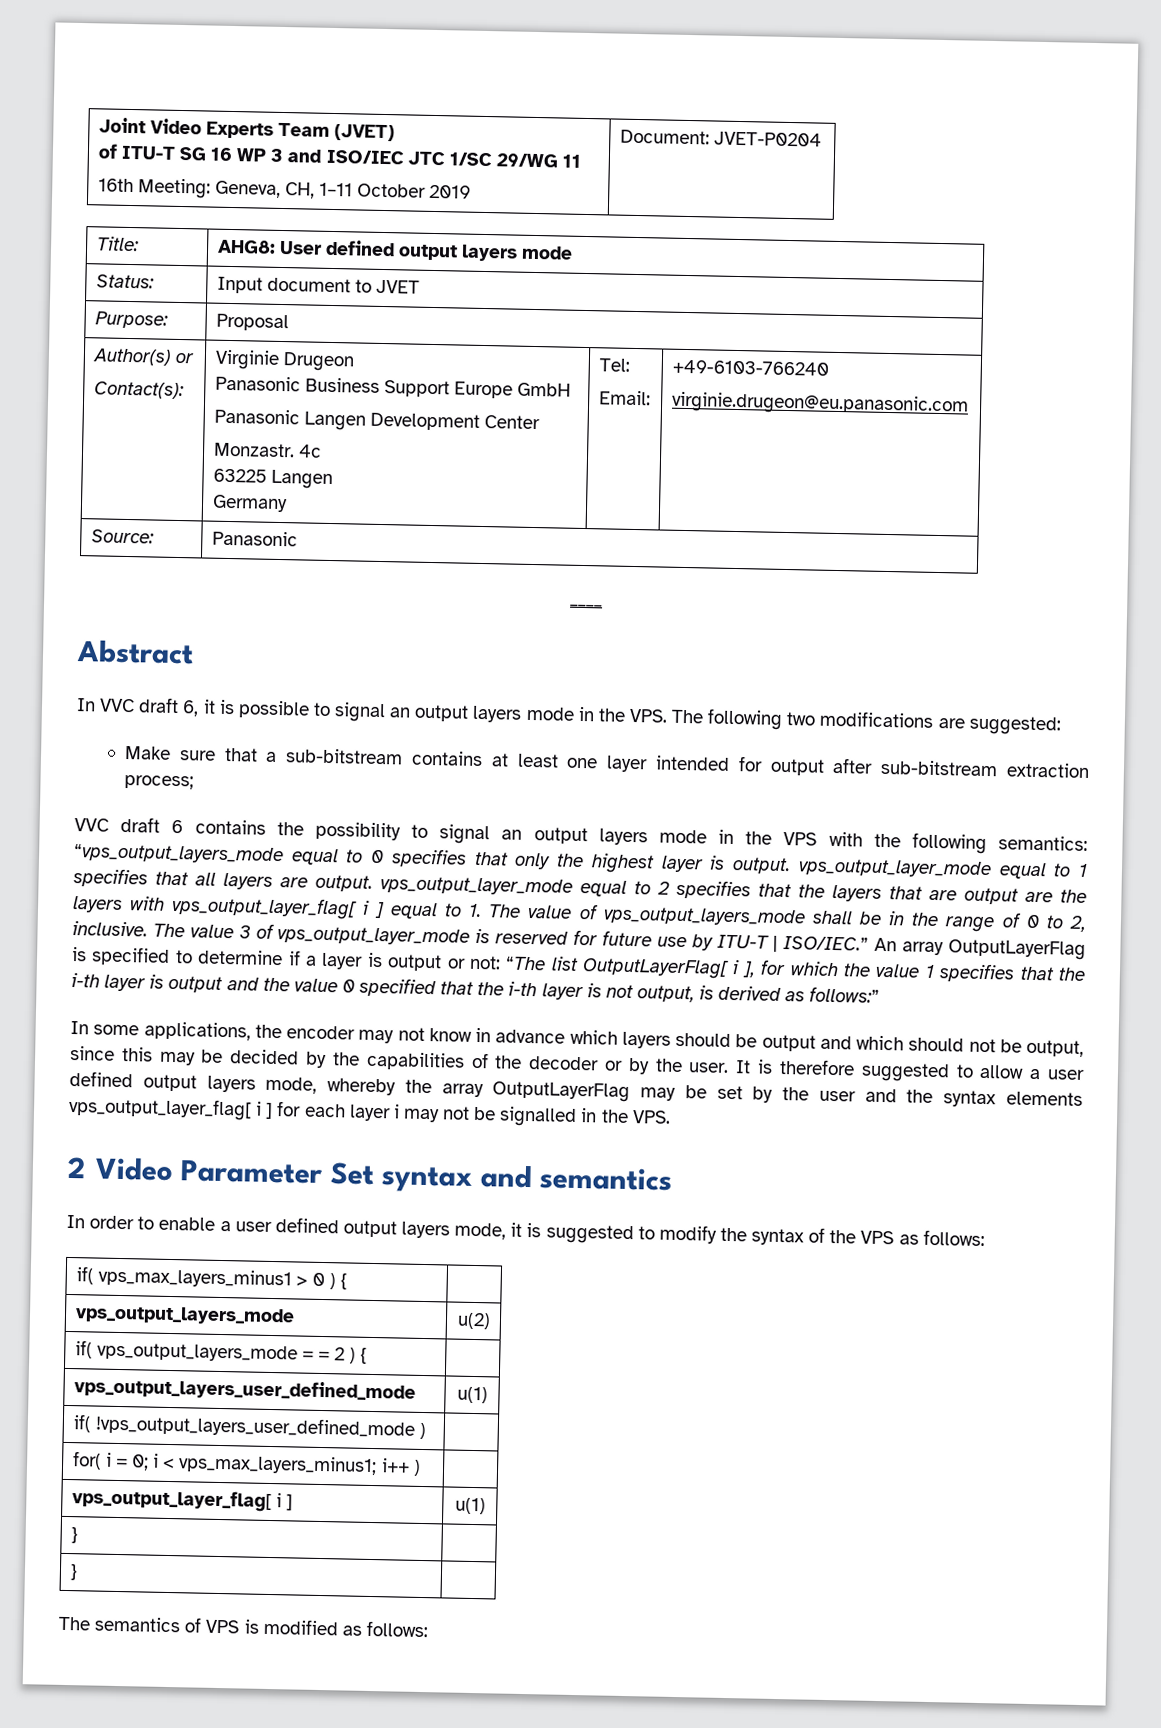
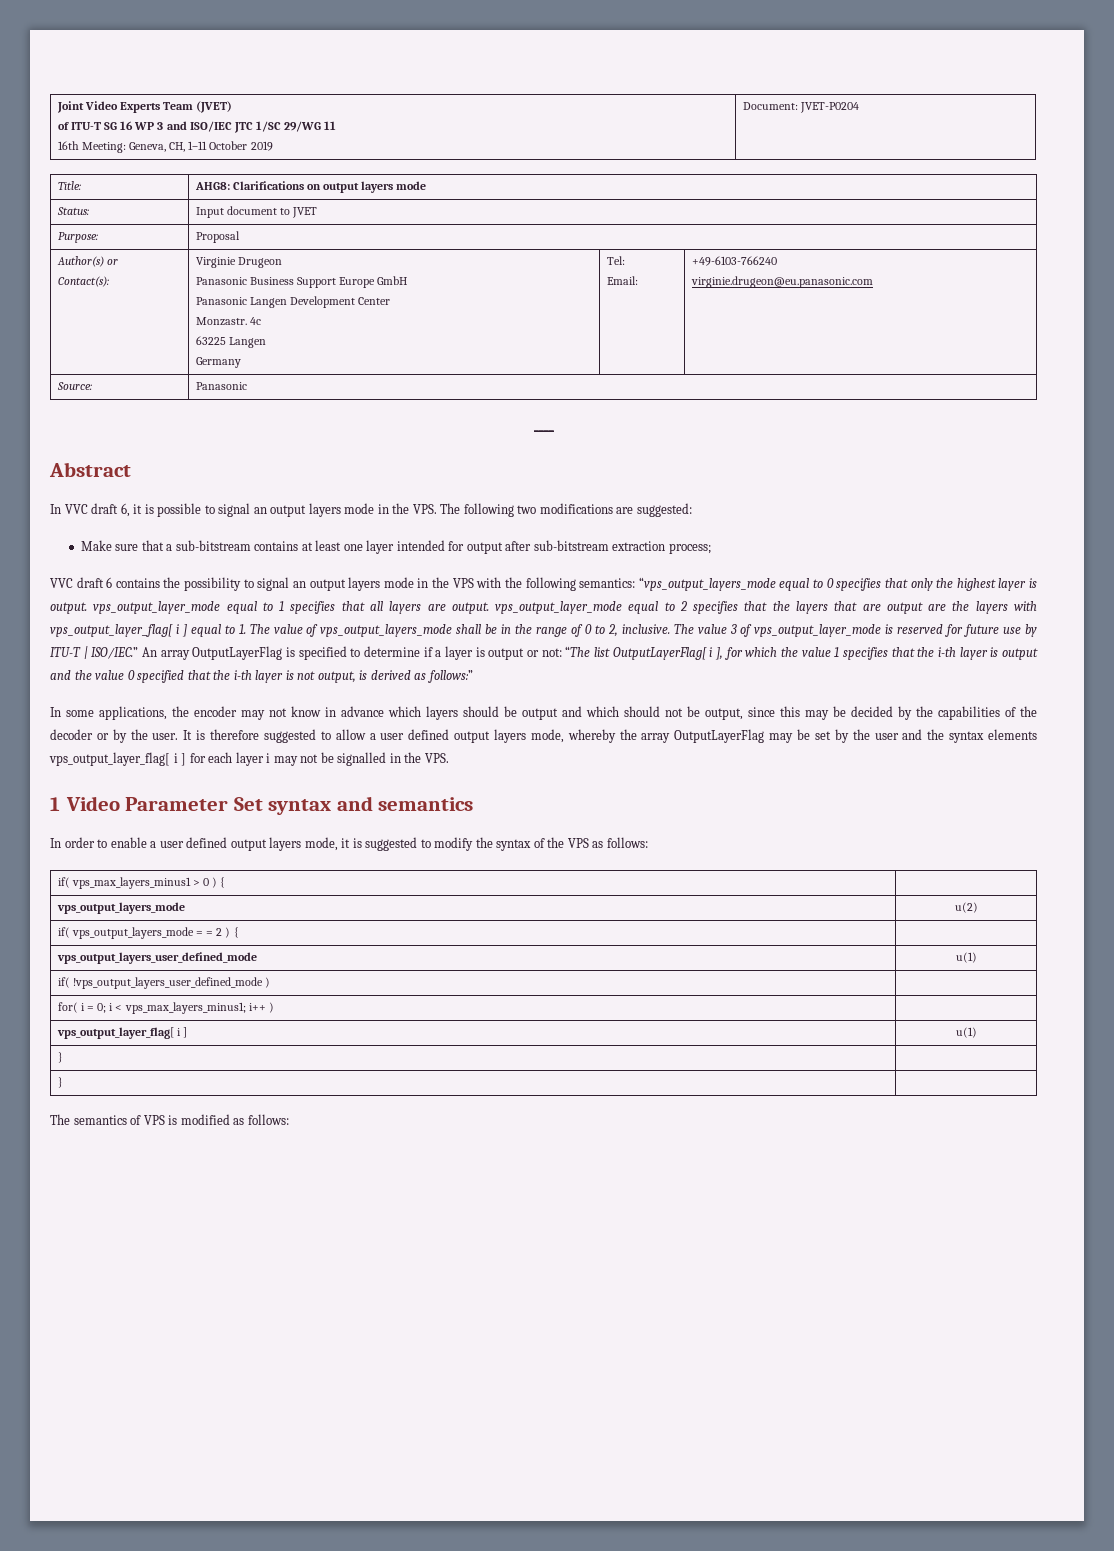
[278,239,395,257] User defined -> [233,181,322,190] Clarifications on
[67,1156,86,1179] 2 -> [50,797,60,811] 1

